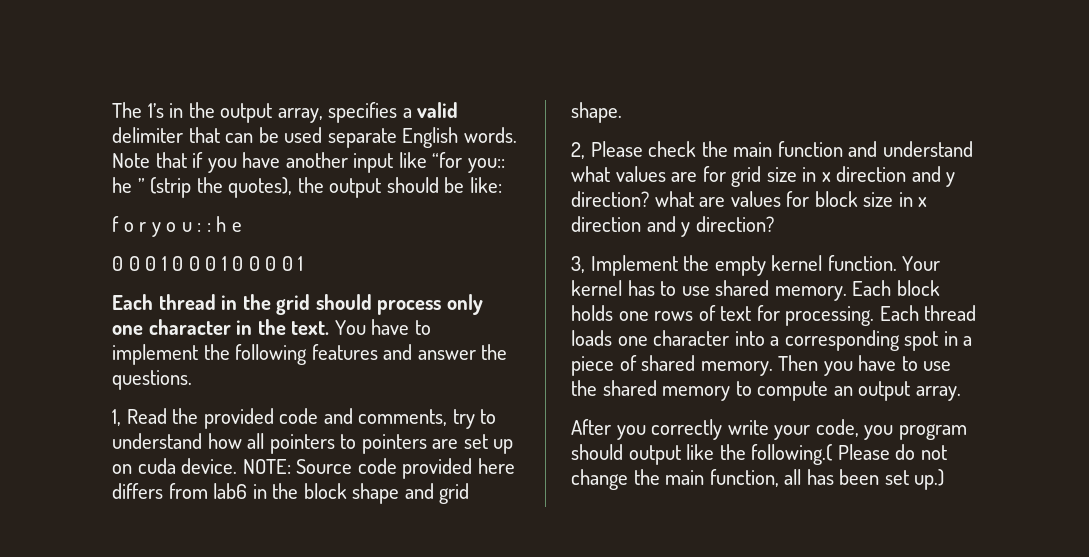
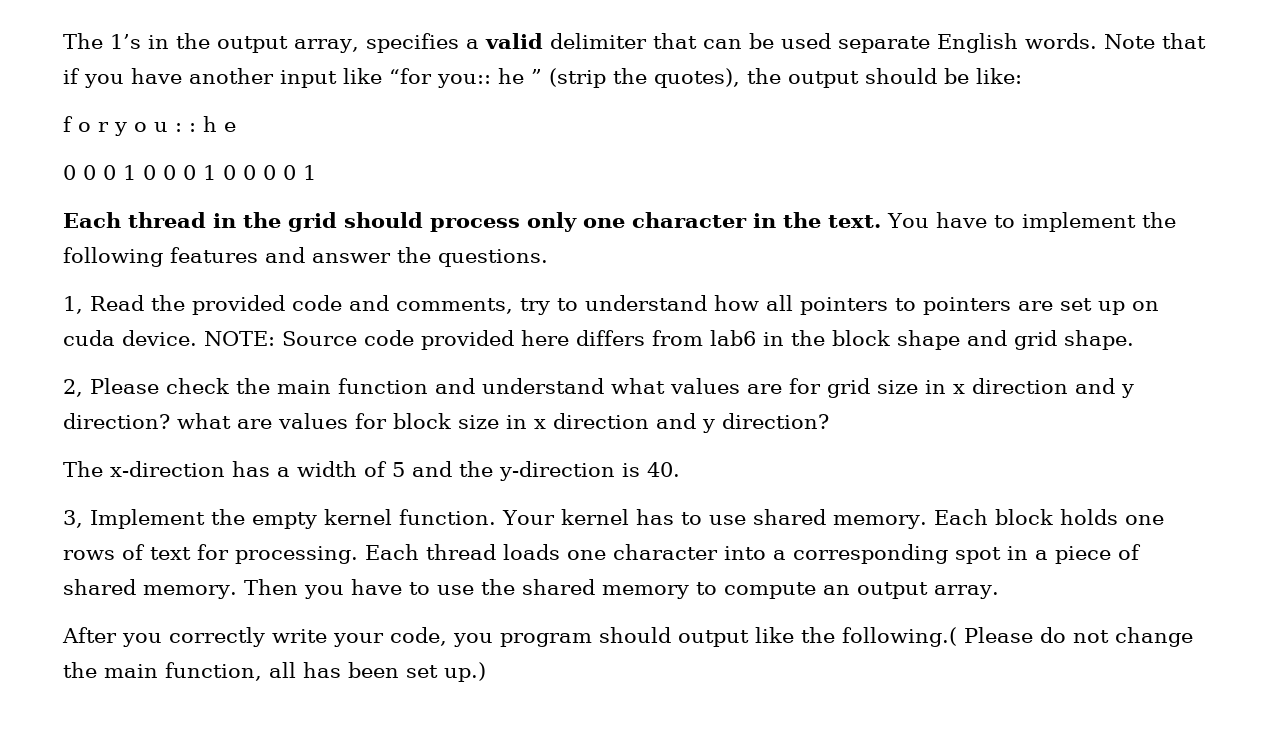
(774, 224) none -> [63,461,680,481] // The x-direction has a width of 5 and the y-direction is 40.

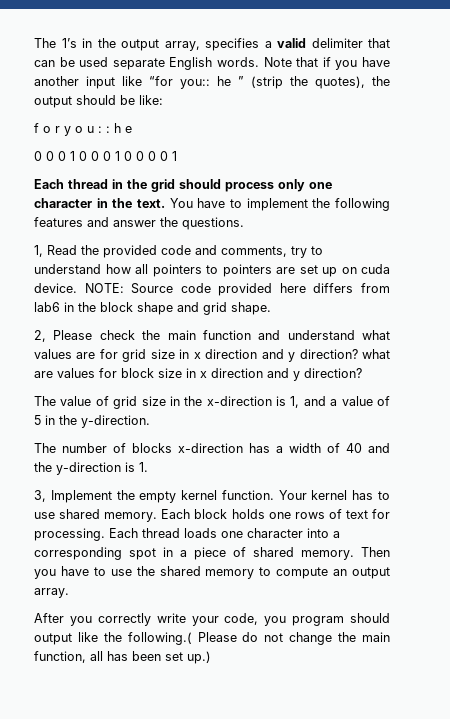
(103, 469) none -> [60,396,390,409] [34,415,150,428] [34,443,172,453] value of grid size in the x-direction is 1, and a value of 5 in the y-direction. // The number of blocks
[392,462,405,477] 5 -> [346,443,362,453] 40
[647,462,680,477] 40. -> [139,462,148,472] 1.

